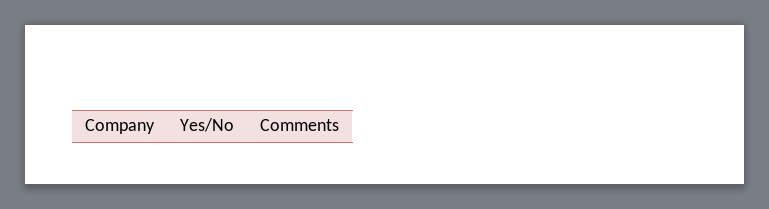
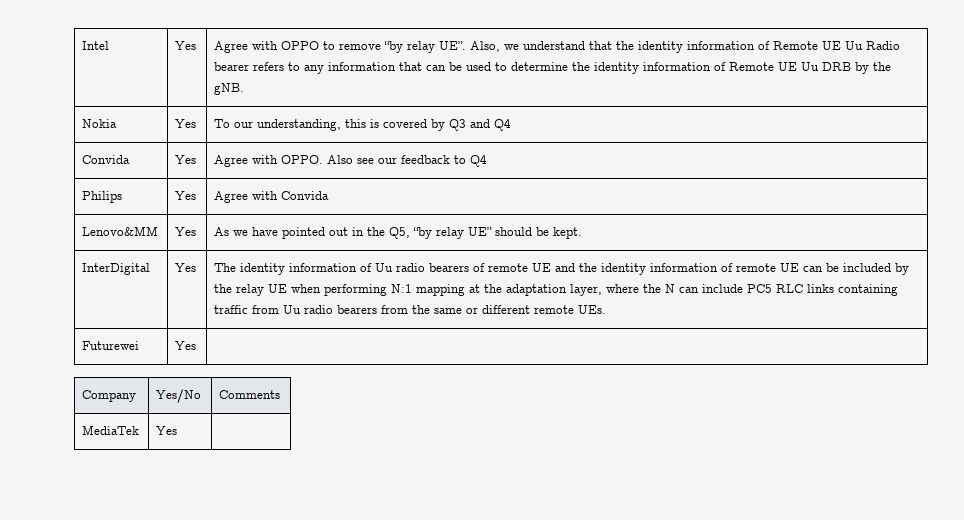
(84, 126) none -> [82,41,110,50] [175,41,197,50] [214,41,901,53] [214,62,892,74] [214,83,245,95] [82,119,118,128] [175,119,197,128] [214,119,512,131] [82,155,131,164] [175,155,197,164] [214,155,488,167] [82,191,123,203] [175,191,197,200] [214,191,330,203] [82,226,159,236] [175,227,197,236] [214,227,583,239] [82,263,151,275] [175,263,197,272] [214,263,910,275] [214,284,899,296] [214,305,607,314] [82,341,140,350] [175,341,197,350] Intel | Yes | Agree with OPPO to remove “by relay UE”. Also, we understand that the identity information of Remote UE Uu Radio bearer refers to any information that can be used to determine the identity information of Remote UE Uu DRB by the gNB. // Nokia | Yes | To our understanding, this is covered by Q3 and Q4 // Convida | Yes | Agree with OPPO. Also see our feedback to Q4 // Philips | Yes | Agree with Convida // Lenovo&MM | Yes | As we have pointed out in the Q5, “by relay UE” should be kept. // InterDigital | Yes | The identity information of Uu radio bearers of remote UE and the identity information of remote UE can be included by the relay UE when performing N:1 mapping at the adaptation layer, where the N can include PC5 RLC links containing traffic from Uu radio bearers from the same or different remote UEs. // Futurewei | Yes | //
(339, 125) none -> [82,425,140,435] [156,426,178,435] // MediaTek | Yes |

